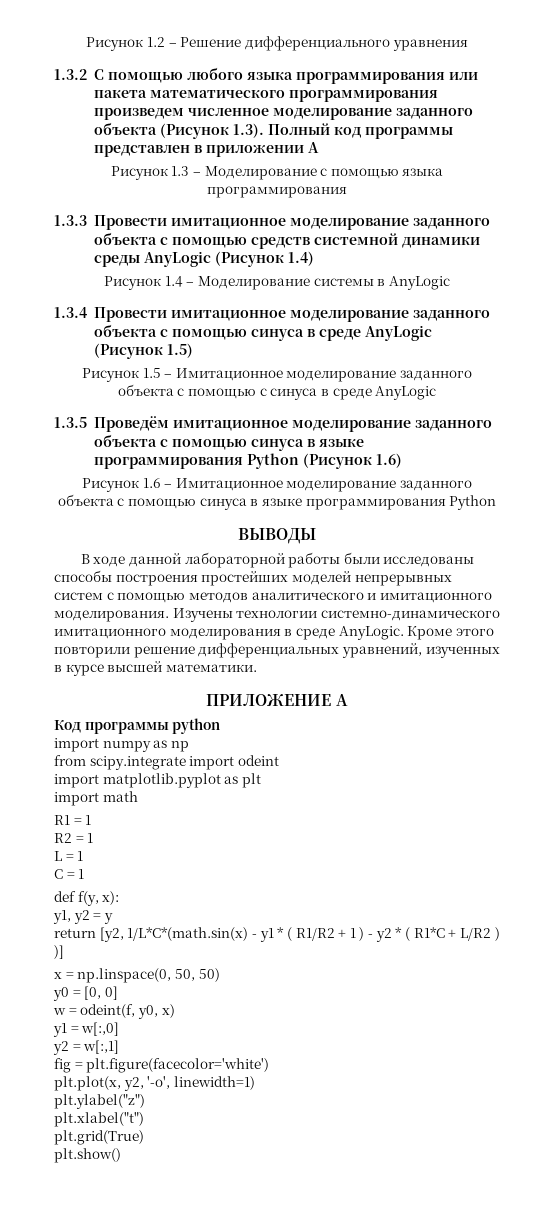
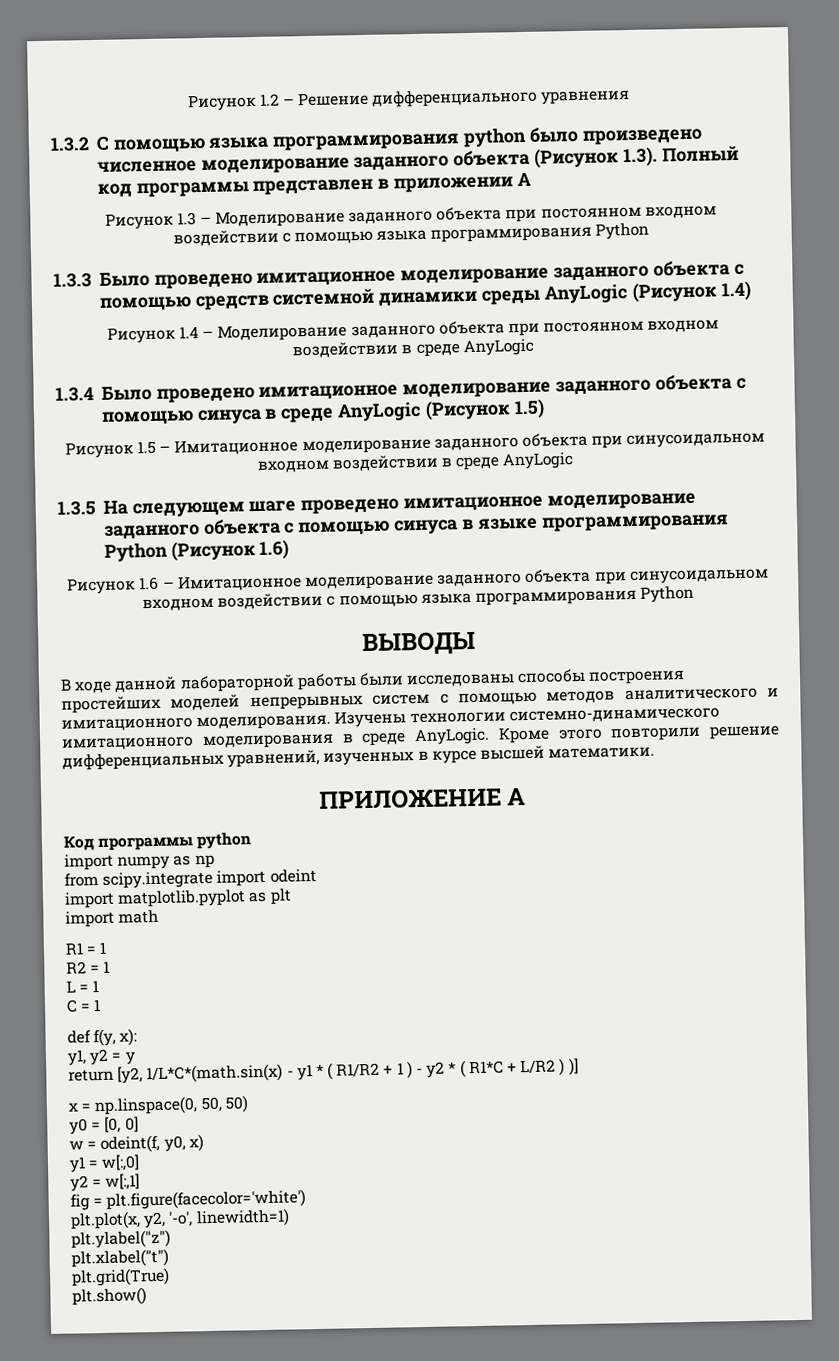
[186,67,478,84] [93,90,438,102] [93,108,184,120] любого языка программирования или пакета математического программирования произведем -> [208,126,703,151] языка программирования python было произведено
[320,168,444,179] [207,186,347,198] с помощью языка программирования -> [348,205,717,225] [172,222,650,247] заданного объекта при постоянном входном воздействии с помощью языка программирования Python
[93,215,167,230] Провести -> [98,271,253,289] Было проведено
[313,278,386,286] системы в -> [350,319,720,339] [292,341,460,359] заданного объекта при постоянном входном воздействии в среде
[93,307,167,322] Провести -> [100,385,255,403] Было проведено
[177,388,318,400] с помощью с синуса -> [591,432,766,449] [256,454,439,473] при синусоидальном входном воздействии
[93,416,169,432] Проведём -> [102,498,400,518] На следующем шаге проведено
[117,498,302,510] с помощью синуса в языке -> [593,568,769,585] [141,592,472,612] при синусоидальном входном воздействии с помощью языка

